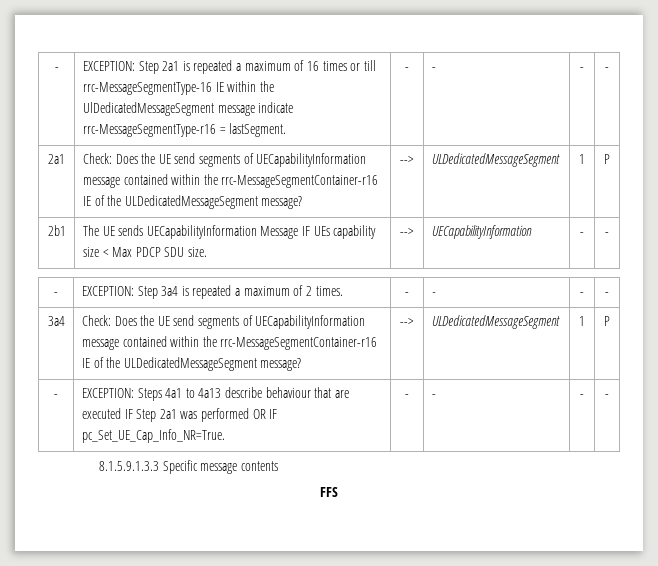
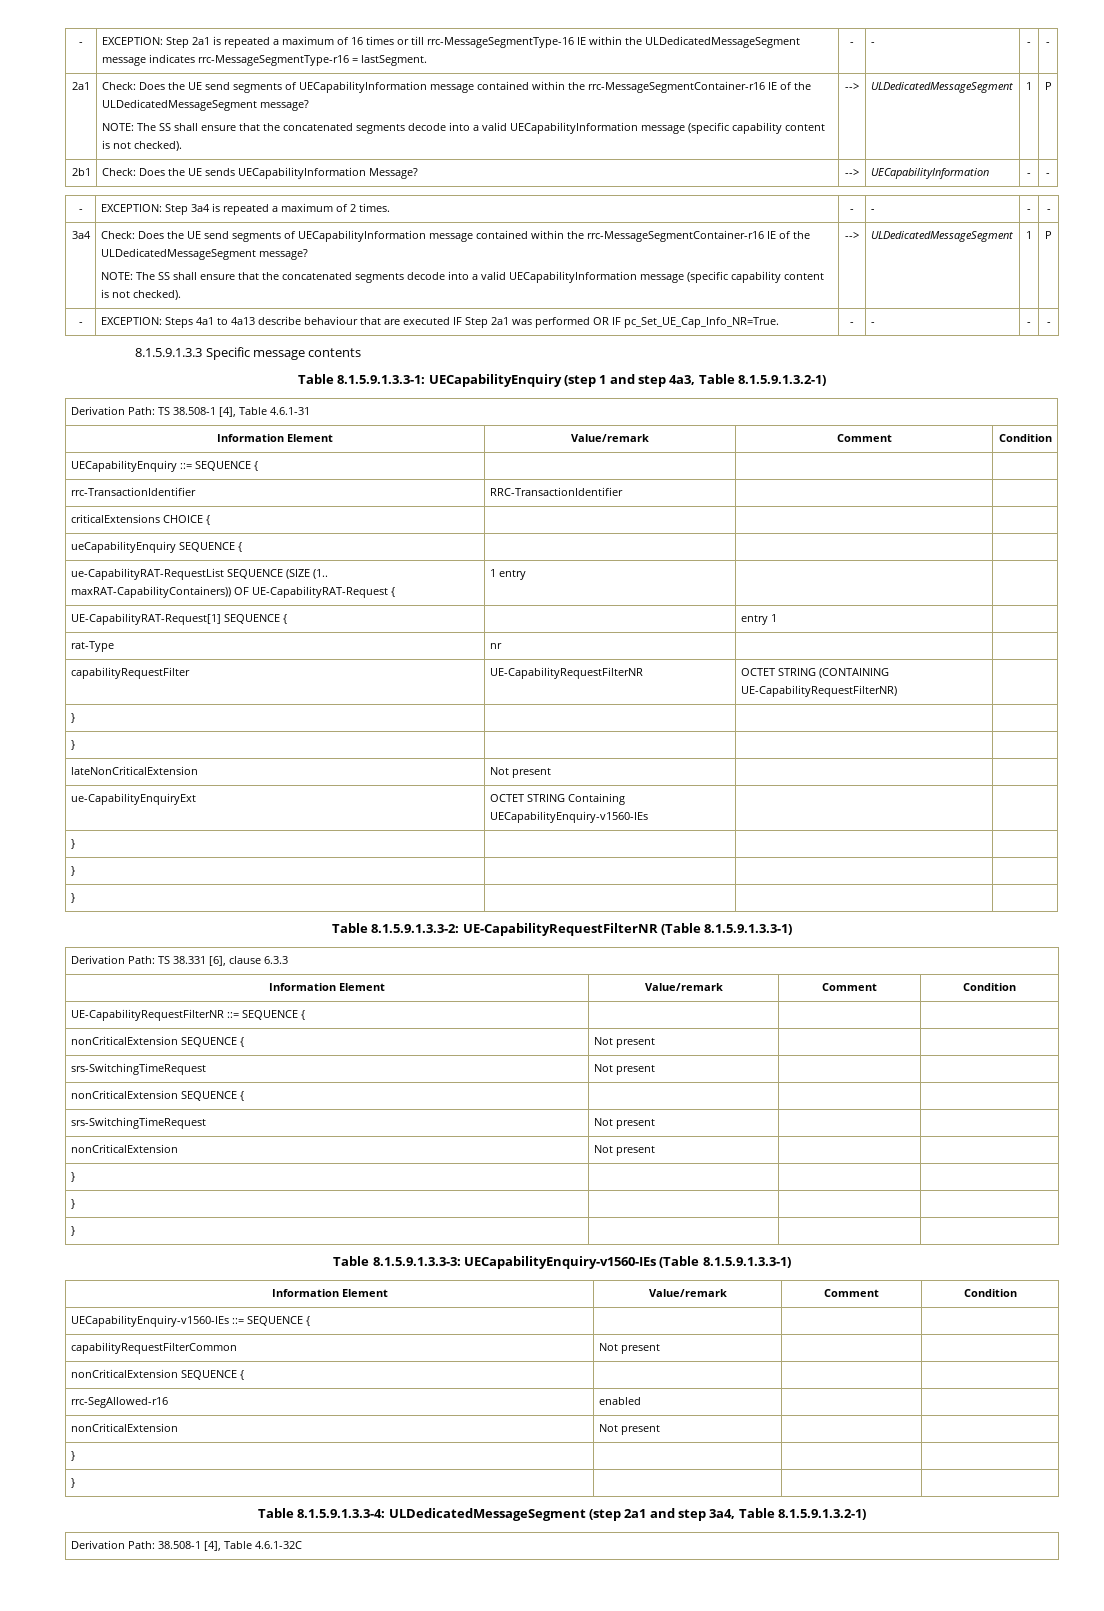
[82,102,294,116] UlDedicatedMessageSegment message indicate -> [644,36,800,48] [101,54,195,66] ULDedicatedMessageSegment message indicates
(303, 202) none -> [101,122,825,134] [101,140,182,151] // NOTE: The SS shall ensure that the concatenated segments decode into a valid UECapabilityInformation message (specific capability content is not checked).
[82,225,377,239] [82,247,208,257] The UE sends UECapabilityInformation Message IF UEs capability size < Max PDCP SDU size. -> [101,167,418,179] Check: Does the UE sends UECapabilityInformation Message?
(302, 364) none -> [100,271,824,283] [100,289,181,300] // NOTE: The SS shall ensure that the concatenated segments decode into a valid UECapabilityInformation message (specific capability content is not checked).
[320,487,338,497] FFS -> [297,374,827,387] [70,406,310,417] [217,434,333,442] [571,434,649,442] [836,434,892,442] [998,434,1052,442] [70,460,258,472] [70,487,196,496] [489,487,623,496] [70,514,210,525] [70,541,242,553] [70,568,328,580] [70,586,395,598] [489,569,526,580] [70,613,287,625] [740,614,777,625] [70,641,114,652] [489,643,502,649] [70,667,190,679] [489,667,643,679] [740,668,889,678] [740,685,897,697] [70,713,75,723] [70,740,75,750] [70,766,198,775] [489,767,551,778] [70,793,196,805] [489,793,625,805] [489,811,648,823] [70,839,75,849] [70,866,75,876] [70,893,75,903] [331,923,793,936] [70,955,288,966] [269,983,385,991] [644,983,723,991] [822,983,877,991] [963,983,1016,991] [70,1009,305,1021] [70,1036,244,1047] [593,1037,655,1048] [70,1063,206,1075] [593,1064,655,1075] [70,1090,244,1101] [70,1117,206,1129] [593,1118,655,1129] [70,1144,178,1153] [593,1145,655,1156] [70,1172,75,1182] [70,1199,75,1209] [70,1226,75,1236] [333,1256,791,1269] [271,1289,388,1297] [648,1289,727,1297] [824,1289,879,1297] [963,1289,1017,1297] [70,1315,310,1327] [70,1342,237,1354] [598,1343,660,1354] [70,1369,244,1380] [70,1397,168,1408] [598,1397,641,1405] [70,1423,178,1432] [598,1424,660,1435] [70,1451,75,1461] [70,1478,75,1488] [257,1508,867,1521] [70,1540,302,1551] Table 8.1.5.9.1.3.3-1: UECapabilityEnquiry (step 1 and step 4a3, Table 8.1.5.9.1.3.2-1) // Derivation Path: TS 38.508-1 [4], Table 4.6.1-31 // Information Element | Value/remark | Comment | Condition // UECapabilityEnquiry ::= SEQUENCE { | | | // rrc-TransactionIdentifier | RRC-TransactionIdentifier | | // criticalExtensions CHOICE { | | | // ueCapabilityEnquiry SEQUENCE { | | | // ue-CapabilityRAT-RequestList SEQUENCE (SIZE (1.. maxRAT-CapabilityContainers)) OF UE-CapabilityRAT-Request { | 1 entry | | // UE-CapabilityRAT-Request[1] SEQUENCE { | | entry 1 | // rat-Type | nr | | // capabilityRequestFilter | UE-CapabilityRequestFilterNR | OCTET STRING (CONTAINING UE-CapabilityRequestFilterNR) | // } | | | // } | | | // lateNonCriticalExtension | Not present | | // ue-CapabilityEnquiryExt | OCTET STRING Containing UECapabilityEnquiry-v1560-IEs | | // } | | | // } | | | // } | | | // Table 8.1.5.9.1.3.3-2: UE-CapabilityRequestFilterNR (Table 8.1.5.9.1.3.3-1) // Derivation Path: TS 38.331 [6], clause 6.3.3 // Information Element | Value/remark | Comment | Condition // UE-CapabilityRequestFilterNR ::= SEQUENCE { | | | // nonCriticalExtension SEQUENCE { | Not present | | // srs-SwitchingTimeRequest | Not present | | // nonCriticalExtension SEQUENCE { | | | // srs-SwitchingTimeRequest | Not present | | // nonCriticalExtension | Not present | | // } | | | // } | | | // } | | | // Table 8.1.5.9.1.3.3-3: UECapabilityEnquiry-v1560-IEs (Table 8.1.5.9.1.3.3-1) // Information Element | Value/remark | Comment | Condition // UECapabilityEnquiry-v1560-IEs ::= SEQUENCE { | | | // capabilityRequestFilterCommon | Not present | | // nonCriticalExtension SEQUENCE { | | | // rrc-SegAllowed-r16 | enabled | | // nonCriticalExtension | Not present | | // } | | | // } | | | // Table 8.1.5.9.1.3.3-4: ULDedicatedMessageSegment (step 2a1 and step 3a4, Table 8.1.5.9.1.3.2-1) // Derivation Path: 38.508-1 [4], Table 4.6.1-32C

